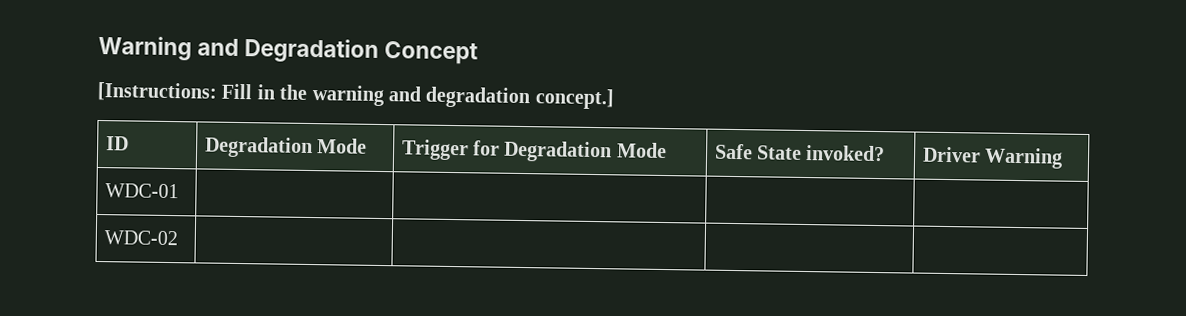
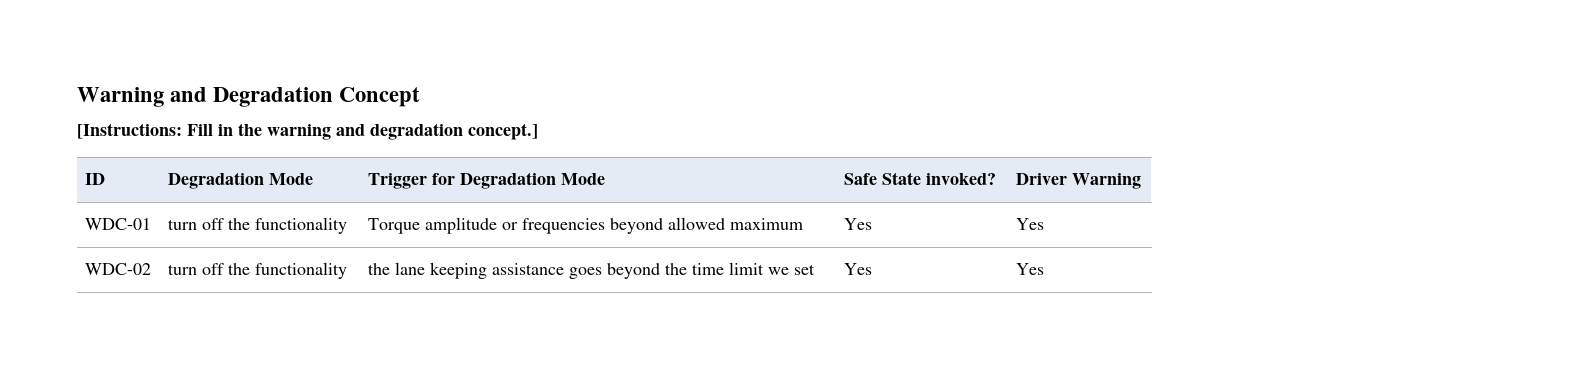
[103,230,178,246] | | | // WDC-02 | | | | -> [168,217,348,234] [368,217,804,234] [844,218,873,230] [1016,218,1045,230] [85,263,152,275] [168,262,348,279] [368,262,816,279] [844,263,873,275] [1016,263,1045,275] turn off the functionality | Torque amplitude or frequencies beyond allowed maximum | Yes | Yes // WDC-02 | turn off the functionality | the lane keeping assistance goes beyond the time limit we set | Yes | Yes

